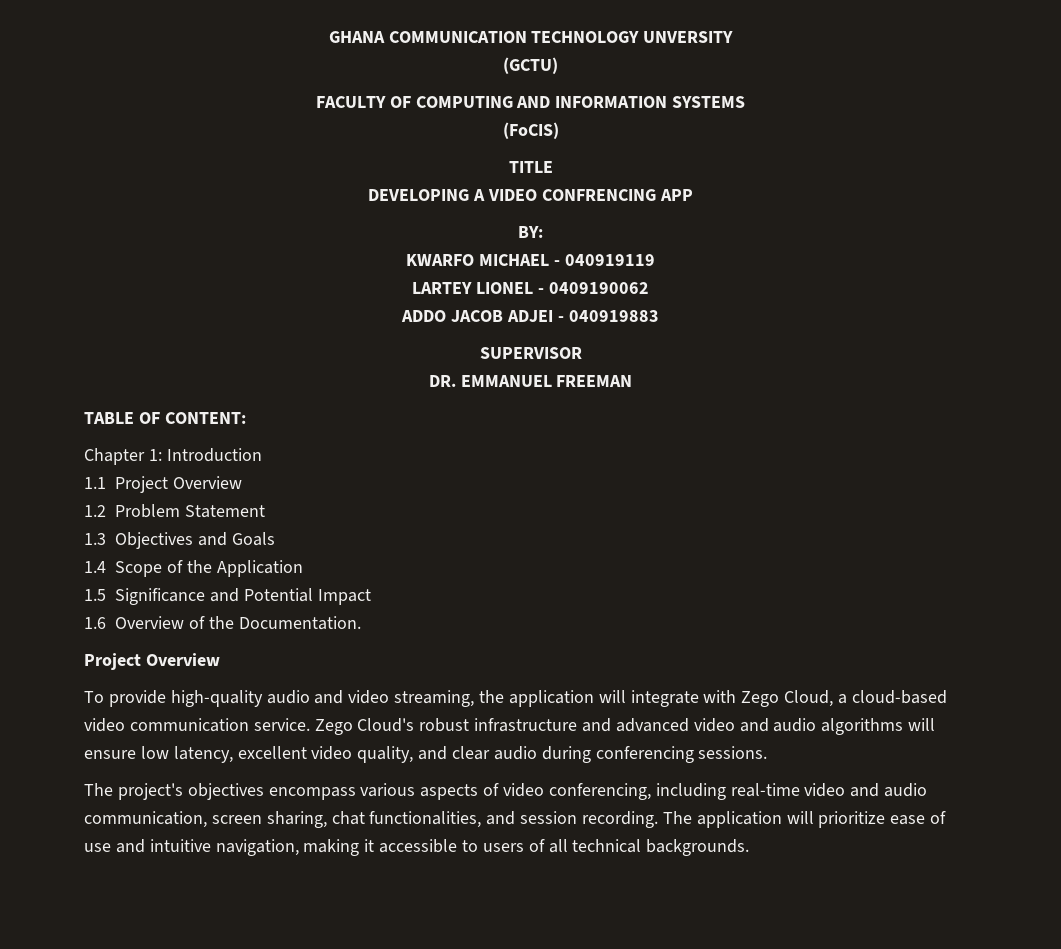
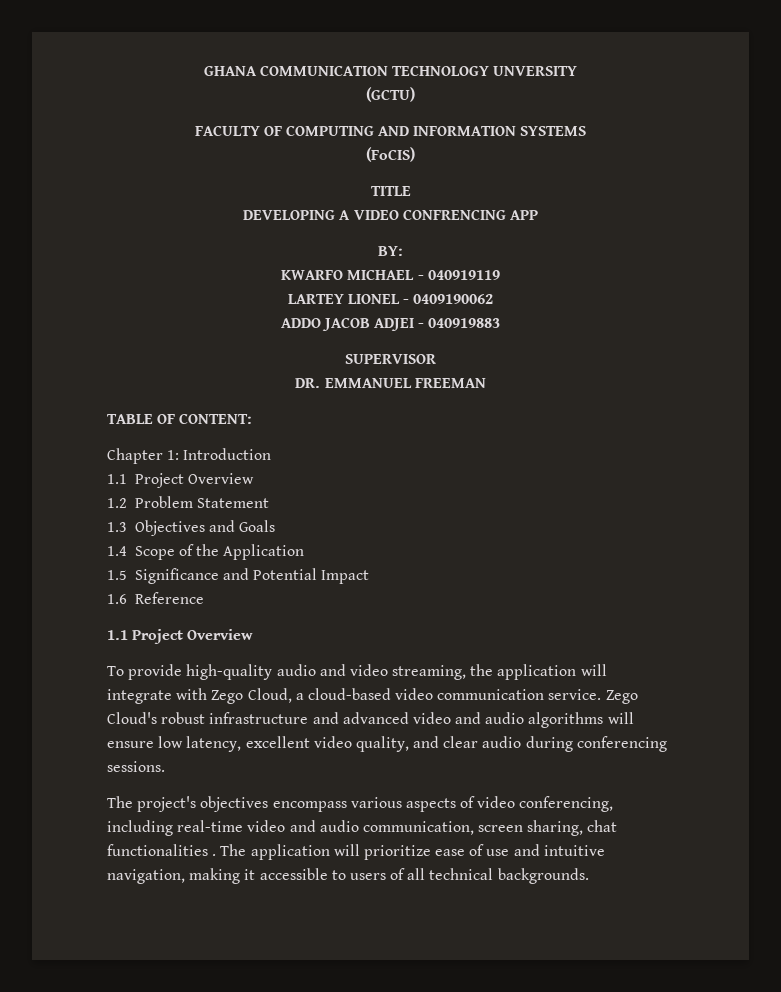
[115,616,361,630] Overview of the Documentation. // -> [134,592,204,604] [107,630,128,640] Reference // 1.1
[369,811,659,828] functionalities, and session recording. -> [107,844,217,856] functionalities .

